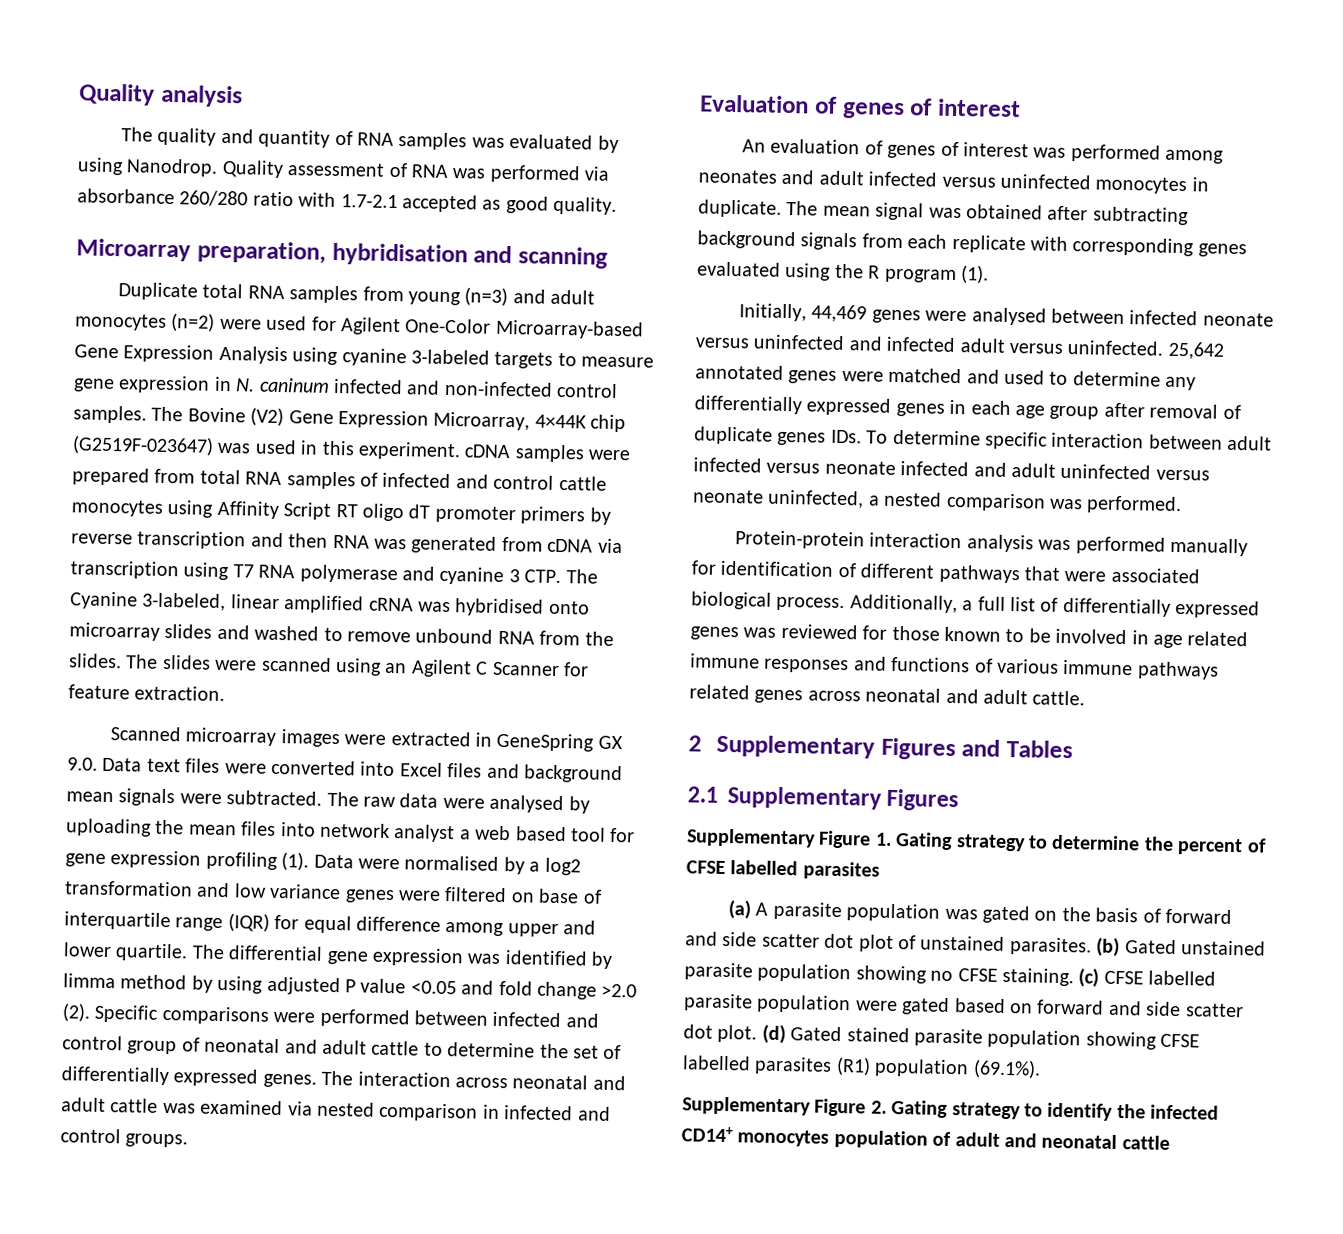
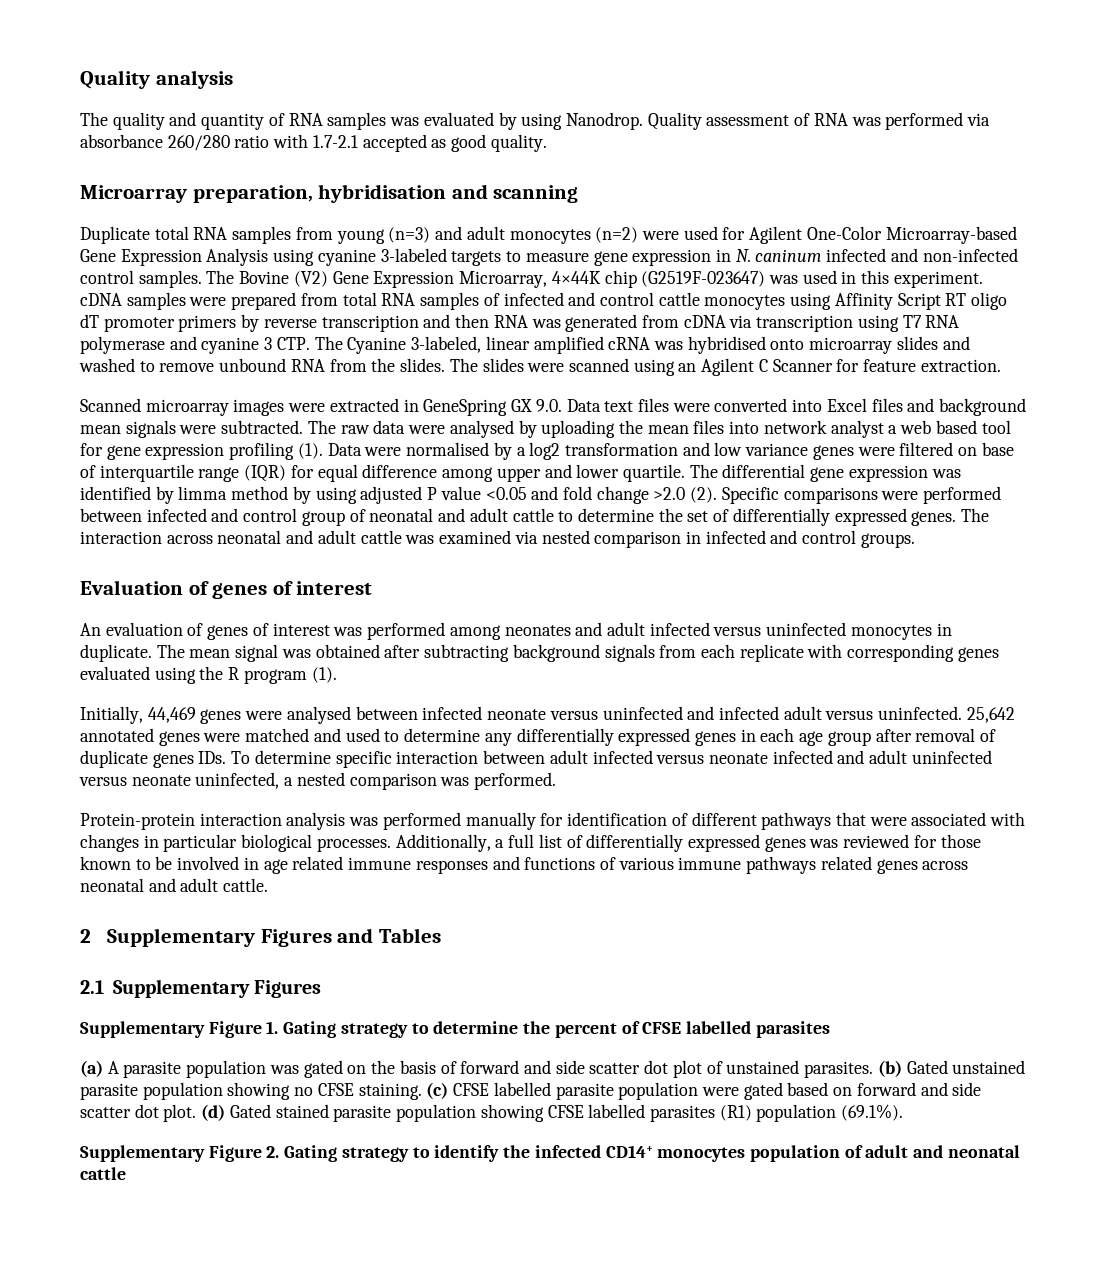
[691,591,846,612] biological process. -> [990,812,1026,826] [80,834,391,852] with changes in particular biological processes.

